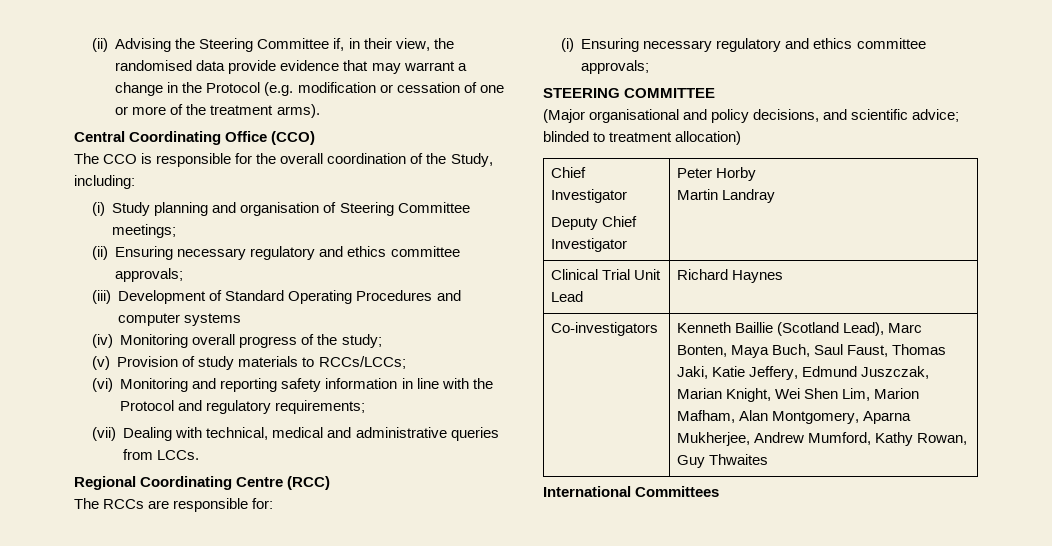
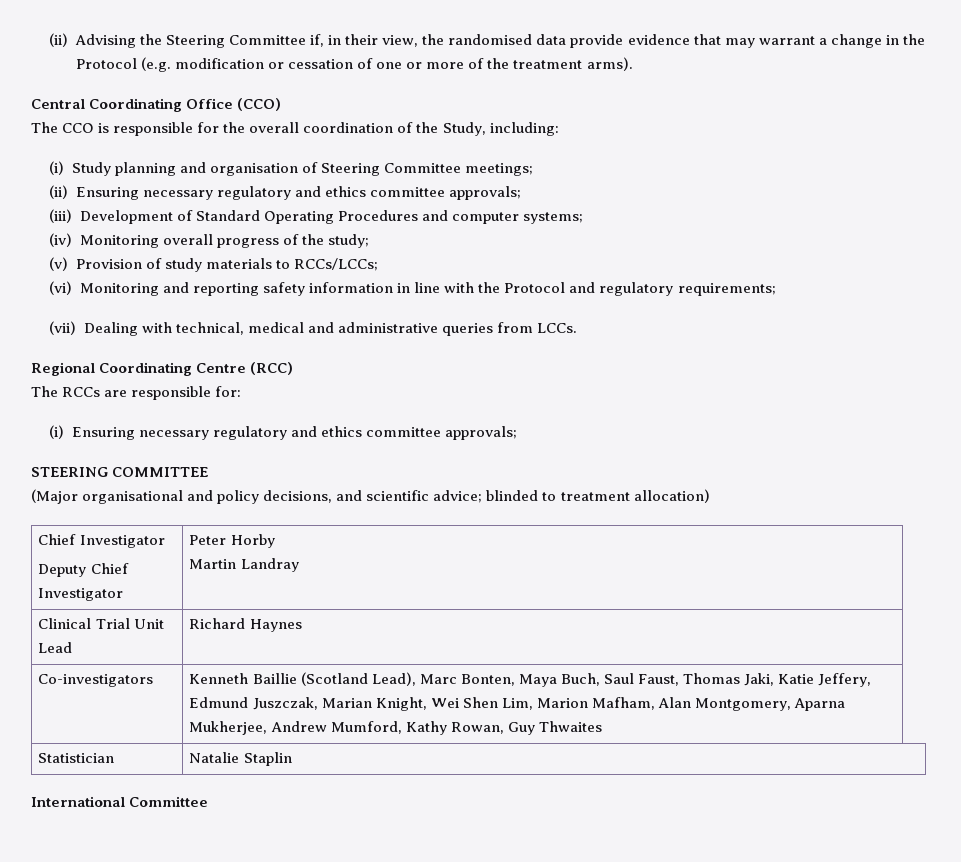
[184,313,242,326] systems -> [523,212,584,224] systems;
(768, 459) none -> [38,753,115,763] [189,752,292,766] // Statistician | Natalie Staplin
[635,486,720,497] Committees -> [129,796,209,807] Committee

